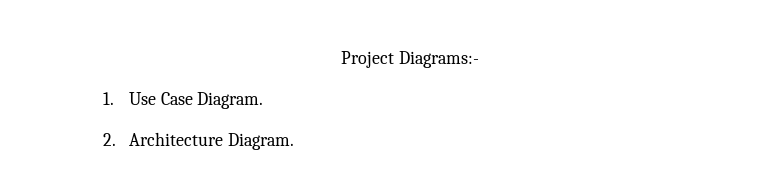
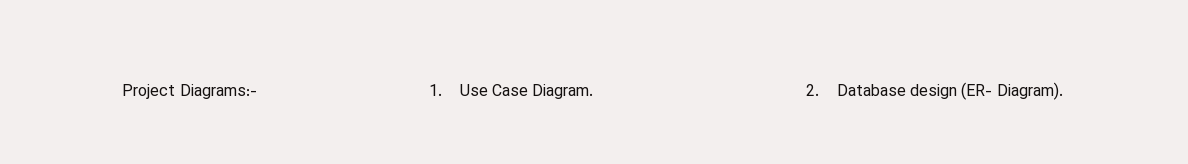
[128,132,294,150] Architecture Diagram. -> [836,82,1063,100] Database design (ER- Diagram).

